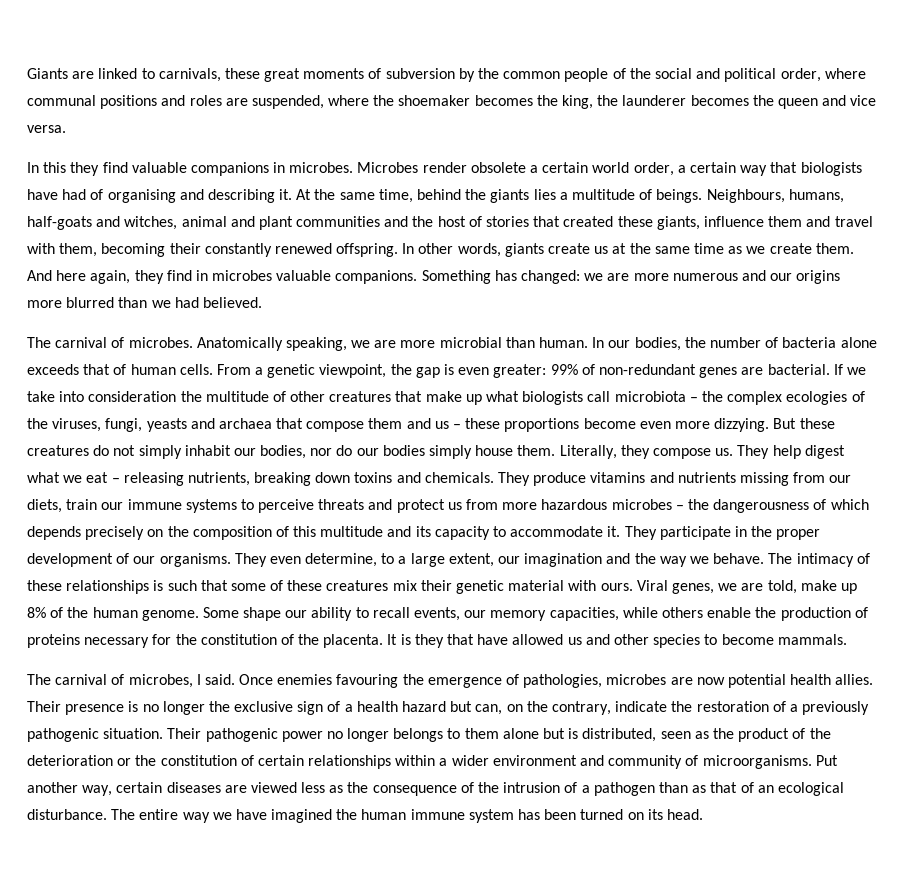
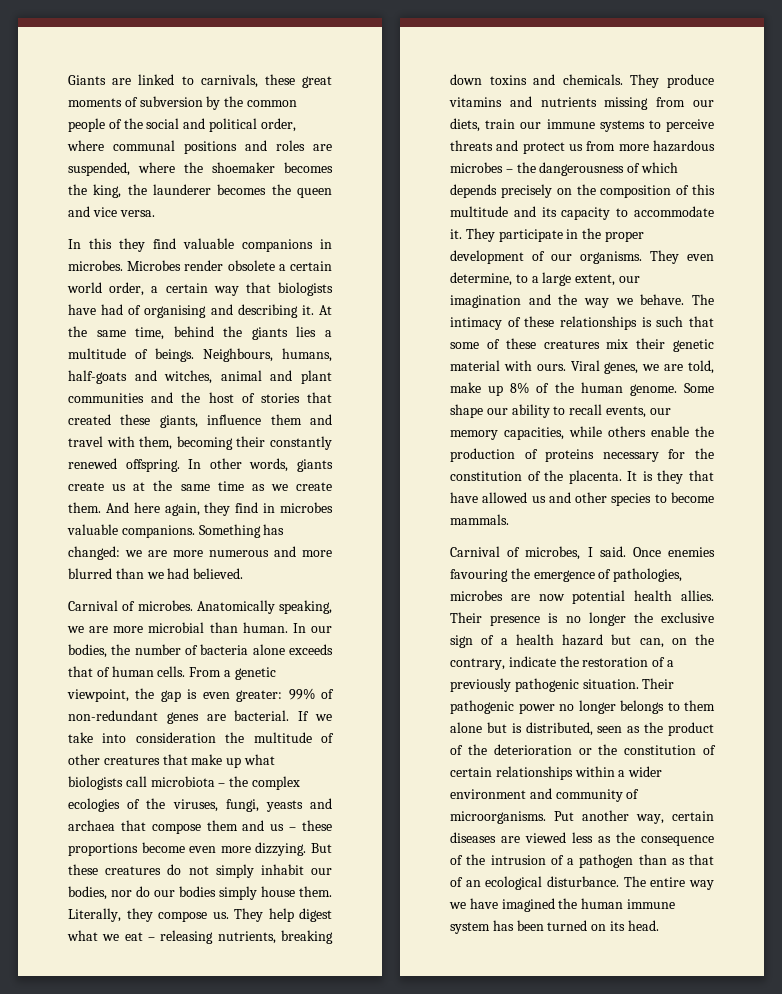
[770,270,841,284] our origins -> (296, 551) none
[27,337,108,348] The carnival -> [68,600,118,611] Carnival
[27,674,108,685] The carnival -> [450,546,500,557] Carnival

